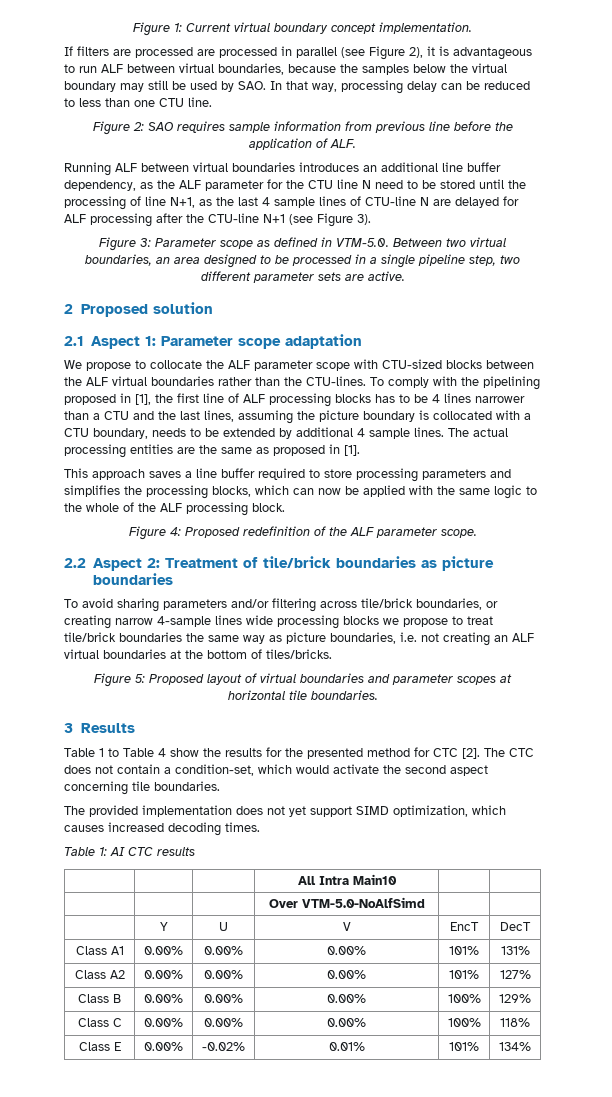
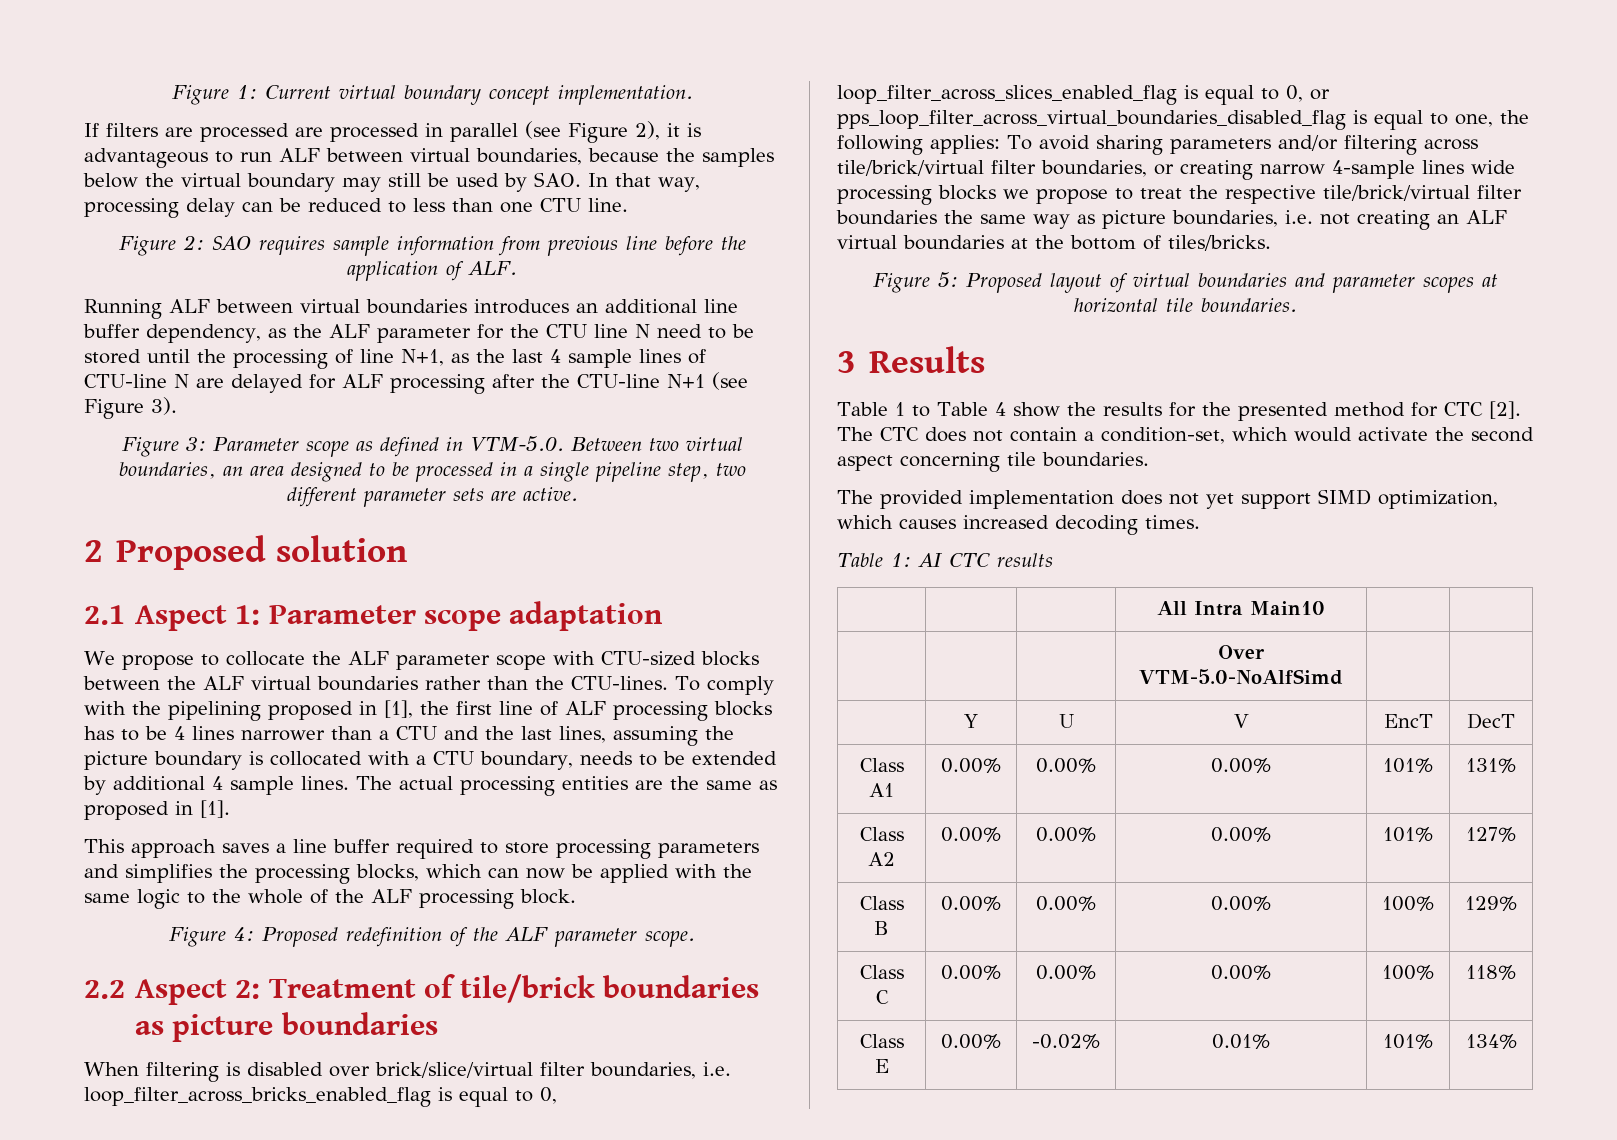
(173, 579) none -> [84,1062,731,1082] [84,1087,557,1107] [837,85,1330,105] [837,110,1529,130] [837,135,1000,155] When filtering is disabled over brick/slice/virtual filter boundaries, i.e. loop_filter_across_bricks_enabled_flag is equal to 0, loop_filter_across_slices_enabled_flag is equal to 0, or pps_loop_filter_across_virtual_boundaries_disabled_flag is equal to one, the following applies:
[361,598,413,608] tile/brick -> [837,160,1036,176] tile/brick/virtual filter
[64,632,116,642] tile/brick -> [1189,185,1522,204] the respective tile/brick/virtual filter

